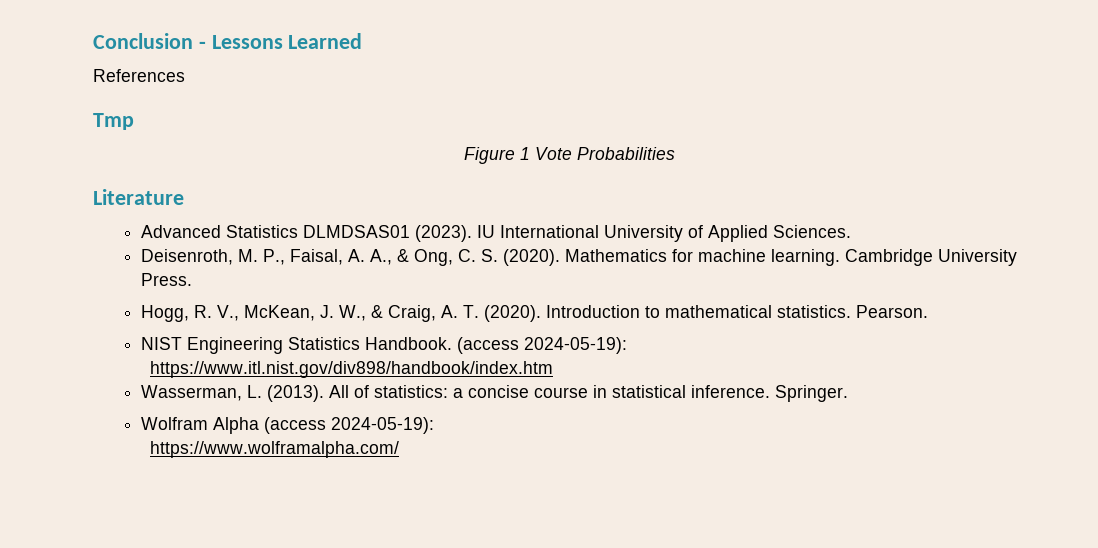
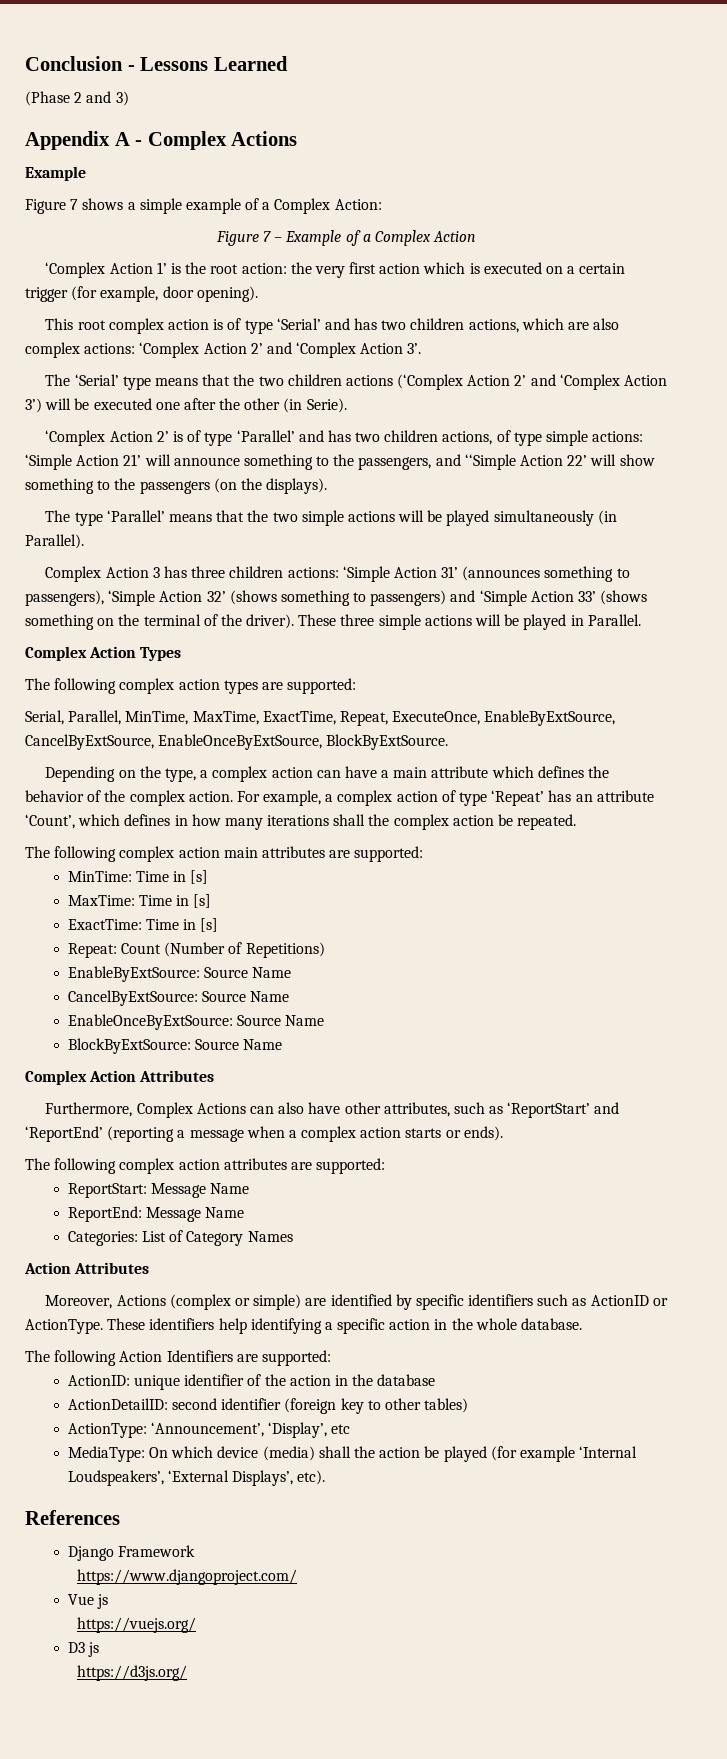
[93,69,185,82] [93,113,134,130] [463,147,675,164] [93,189,184,205] [140,225,851,242] [140,249,1017,266] [140,273,192,286] [140,305,928,322] [140,337,627,354] [149,361,553,378] [140,385,848,402] [140,417,434,434] [149,441,399,458] References // Tmp // Figure 1 Vote Probabilities // Literature // Advanced Statistics DLMDSAS01 (2023). IU International University of Applied Sciences. // Deisenroth, M. P., Faisal, A. A., & Ong, C. S. (2020). Mathematics for machine learning. Cambridge University Press. // Hogg, R. V., McKean, J. W., & Craig, A. T. (2020). Introduction to mathematical statistics. Pearson. // NIST Engineering Statistics Handbook. (access 2024-05-19): // https://www.itl.nist.gov/div898/handbook/index.htm // Wasserman, L. (2013). All of statistics: a concise course in statistical inference. Springer. // Wolfram Alpha (access 2024-05-19): // https://www.wolframalpha.com/ -> [25,91,129,106] [25,131,298,150] [25,166,86,181] [25,198,382,214] [215,230,477,246] [45,262,626,278] [25,286,258,302] [45,318,620,334] [25,342,422,358] [45,374,667,390] [25,398,347,413] [45,430,644,446] [25,454,655,470] [25,478,328,494] [45,510,617,526] [25,534,84,549] [45,566,630,582] [25,590,648,606] [25,614,641,630] [25,646,182,661] [25,678,357,694] [25,710,616,726] [25,734,449,750] [45,766,609,782] [25,790,654,806] [25,814,577,830] [25,846,424,862] [67,870,209,884] [67,894,212,908] [67,918,219,932] [67,942,325,958] [67,966,292,982] [67,990,290,1006] [67,1014,325,1030] [67,1038,283,1054] [25,1070,215,1085] [45,1102,620,1118] [25,1126,503,1142] [25,1158,386,1174] [67,1183,250,1198] [67,1206,245,1222] [67,1230,293,1246] [24,1262,150,1274] [45,1294,668,1310] [25,1318,583,1334] [25,1350,331,1366] [67,1374,436,1390] [67,1398,469,1414] [67,1422,351,1438] [67,1446,638,1462] [67,1470,326,1486] [25,1510,120,1525] [67,1545,196,1561] [76,1569,297,1585] [67,1594,109,1609] [76,1617,196,1633] [67,1642,100,1657] [76,1665,187,1681] (Phase 2 and 3) // Appendix A - Complex Actions // Example // Figure 7 shows a simple example of a Complex Action: // Figure 7 – Example of a Complex Action // ‘Complex Action 1’ is the root action: the very first action which is executed on a certain trigger (for example, door opening). // This root complex action is of type ‘Serial’ and has two children actions, which are also complex actions: ‘Complex Action 2’ and ‘Complex Action 3’. // The ‘Serial’ type means that the two children actions (‘Complex Action 2’ and ‘Complex Action 3’) will be executed one after the other (in Serie). // ‘Complex Action 2’ is of type ‘Parallel’ and has two children actions, of type simple actions: ‘Simple Action 21’ will announce something to the passengers, and ‘‘Simple Action 22’ will show something to the passengers (on the displays). // The type ‘Parallel’ means that the two simple actions will be played simultaneously (in Parallel). // Complex Action 3 has three children actions: ‘Simple Action 31’ (announces something to passengers), ‘Simple Action 32’ (shows something to passengers) and ‘Simple Action 33’ (shows something on the terminal of the driver). These three simple actions will be played in Parallel. // Complex Action Types // The following complex action types are supported: // Serial, Parallel, MinTime, MaxTime, ExactTime, Repeat, ExecuteOnce, EnableByExtSource, CancelByExtSource, EnableOnceByExtSource, BlockByExtSource. // Depending on the type, a complex action can have a main attribute which defines the behavior of the complex action. For example, a complex action of type ‘Repeat’ has an attribute ‘Count’, which defines in how many iterations shall the complex action be repeated. // The following complex action main attributes are supported: // MinTime: Time in [s] // MaxTime: Time in [s] // ExactTime: Time in [s] // Repeat: Count (Number of Repetitions) // EnableByExtSource: Source Name // CancelByExtSource: Source Name // EnableOnceByExtSource: Source Name // BlockByExtSource: Source Name // Complex Action Attributes // Furthermore, Complex Actions can also have other attributes, such as ‘ReportStart’ and ‘ReportEnd’ (reporting a message when a complex action starts or ends). // The following complex action attributes are supported: // ReportStart: Message Name // ReportEnd: Message Name // Categories: List of Category Names // Action Attributes // Moreover, Actions (complex or simple) are identified by specific identifiers such as ActionID or ActionType. These identifiers help identifying a specific action in the whole database. // The following Action Identifiers are supported: // ActionID: unique identifier of the action in the database // ActionDetailID: second identifier (foreign key to other tables) // ActionType: ‘Announcement’, ‘Display’, etc // MediaType: On which device (media) shall the action be played (for example ‘Internal Loudspeakers’, ‘External Displays’, etc). // References // Django Framework // https://www.djangoproject.com/ // Vue js // https://vuejs.org/ // D3 js // https://d3js.org/

